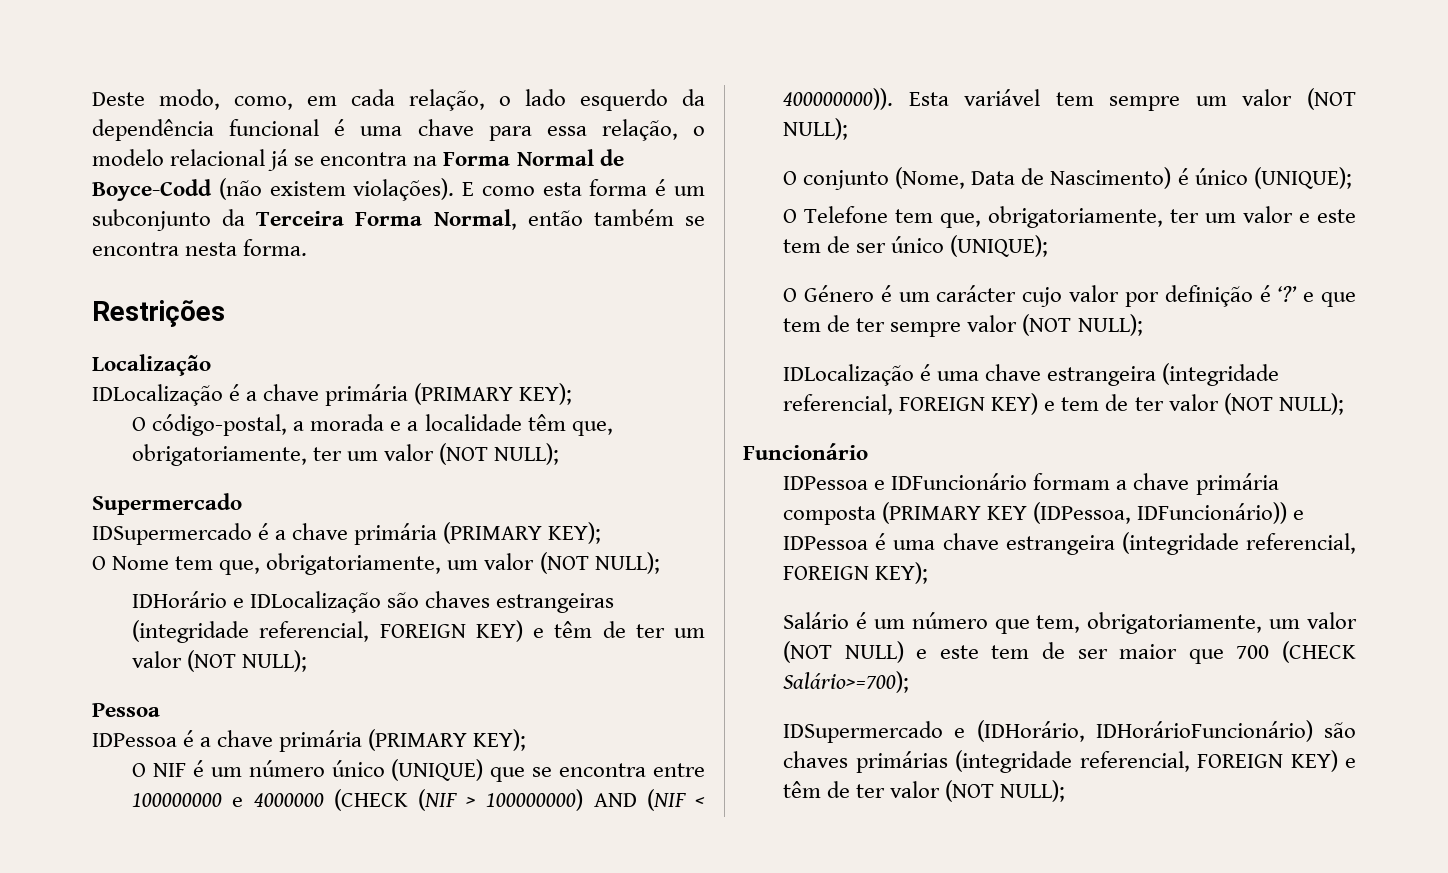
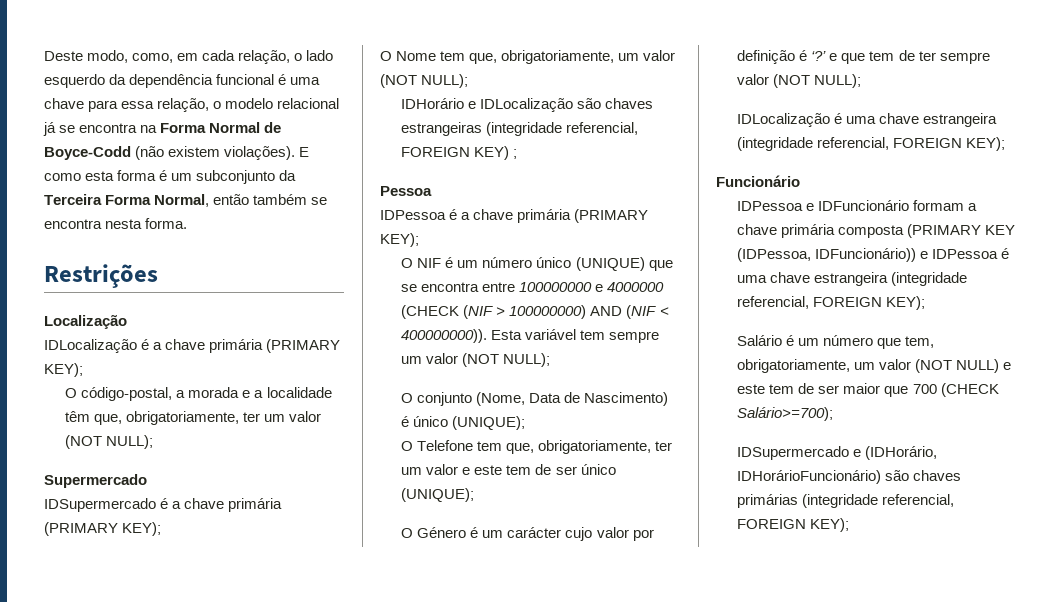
[533,621,705,638] [132,650,308,672] e têm de ter um valor (NOT NULL); -> [513,149,518,159] ;
[991,393,1344,415] KEY) e tem de ter valor (NOT NULL); -> [966,137,1006,151] KEY);
[1290,750,1356,772] [783,780,1066,802] KEY) e têm de ter valor (NOT NULL); -> [810,518,850,532] KEY);

